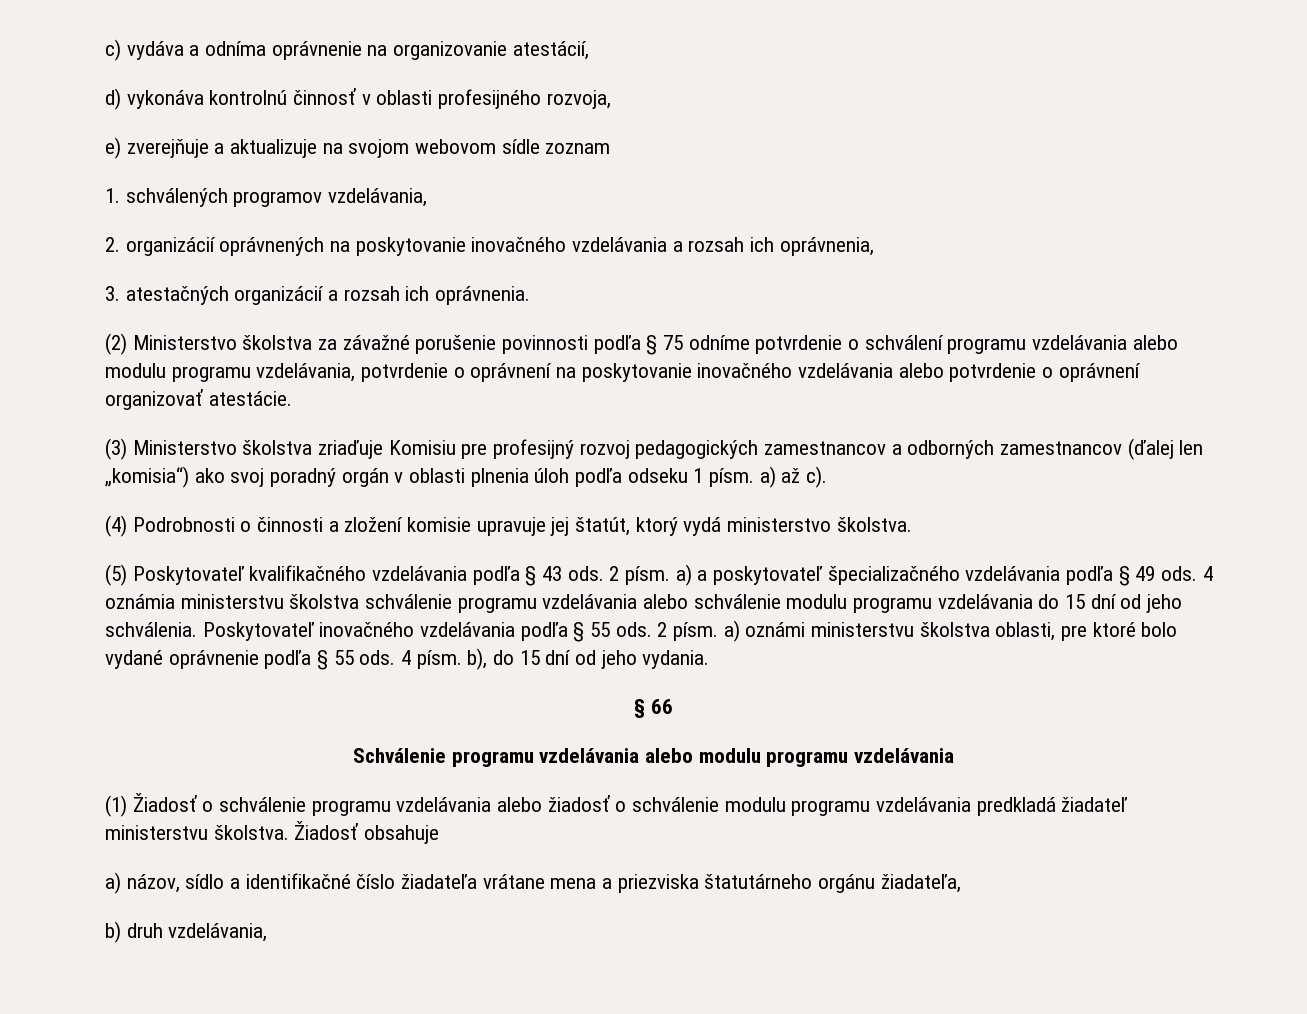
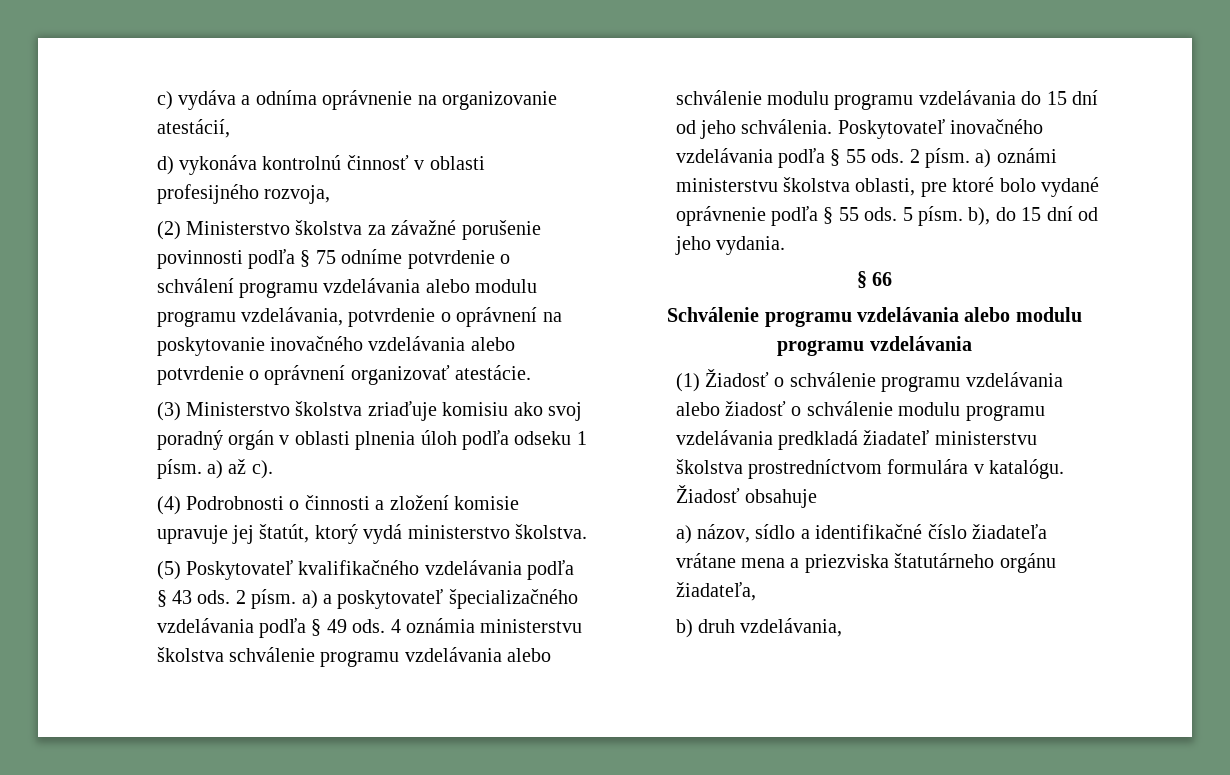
[105,137,611,159] [105,188,428,207] [105,237,874,256] [105,286,531,305] // e) zverejňuje a aktualizuje na svojom webovom sídle zoznam // 1. schválených programov vzdelávania, // 2. organizácií oprávnených na poskytovanie inovačného vzdelávania a rozsah ich oprávnenia, // 3. atestačných organizácií a rozsah ich oprávnenia. -> (330, 194) none
[388,438,1204,460] [105,466,190,488] Komisiu pre profesijný rozvoj pedagogických zamestnancov a odborných zamestnancov (ďalej len „komisia“) -> [442,402,509,416] komisiu
[401,650,412,665] 4 -> [902,207,913,221] 5
[213,825,289,840] školstva. -> [675,459,1065,479] školstva prostredníctvom formulára v katalógu.

